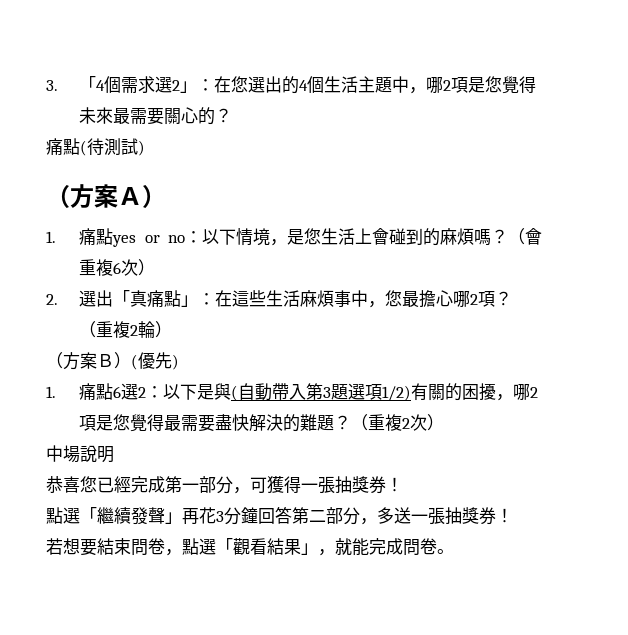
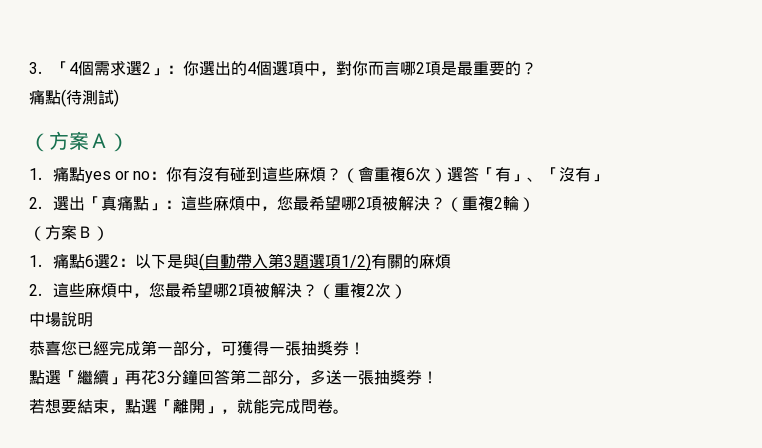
[214,76,249,93] 在您 -> [182,61,199,76] 你
[324,76,537,94] [79,107,199,125] 生活主題中，哪2項是您覺得未來最需要關心 -> [271,61,505,76] 選項中，對你而言哪2項是最重要
[202,228,491,246] 以下情境，是您生活上會碰到的麻煩嗎 -> [166,166,327,182] 你有沒有碰到這些麻煩
(156, 267) none -> [447,166,608,182] 選答「有」、「沒有」
[215,290,496,308] 在這些生活麻煩事中，您最擔心哪2項 -> [180,195,430,211] 這些麻煩中，您最希望哪2項被解決
[131,352,179,370] (優先) -> (109, 233) none
[462,383,539,401] [79,414,335,432] 困擾，哪2項是您覺得最需要盡快解決的難題 -> [418,254,451,269] [29,282,302,298] 麻煩 // 2.這些麻煩中，您最希望哪2項被解決
[131,507,165,525] 發聲 -> (109, 377) none
[131,538,165,556] 問卷 -> (109, 406) none
[233,538,301,555] 觀看結果 -> [173,398,205,414] 離開

